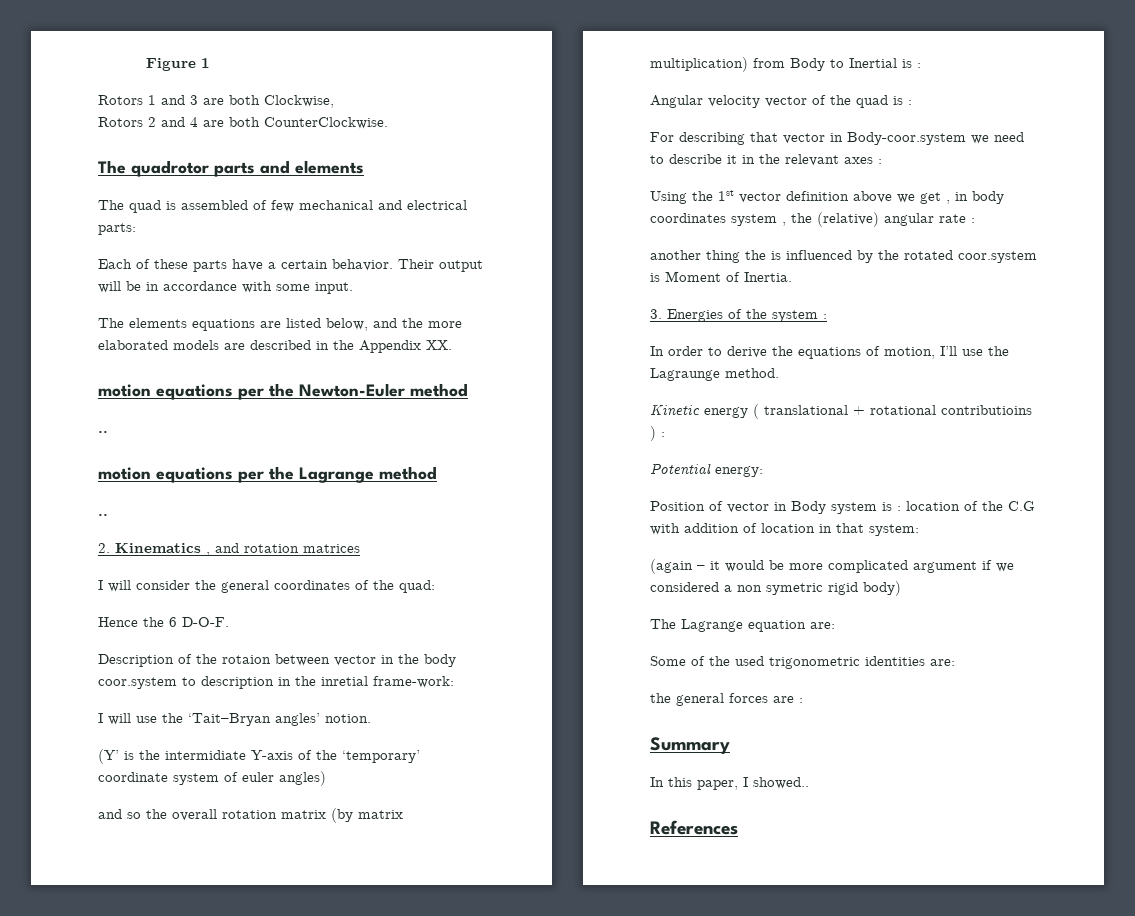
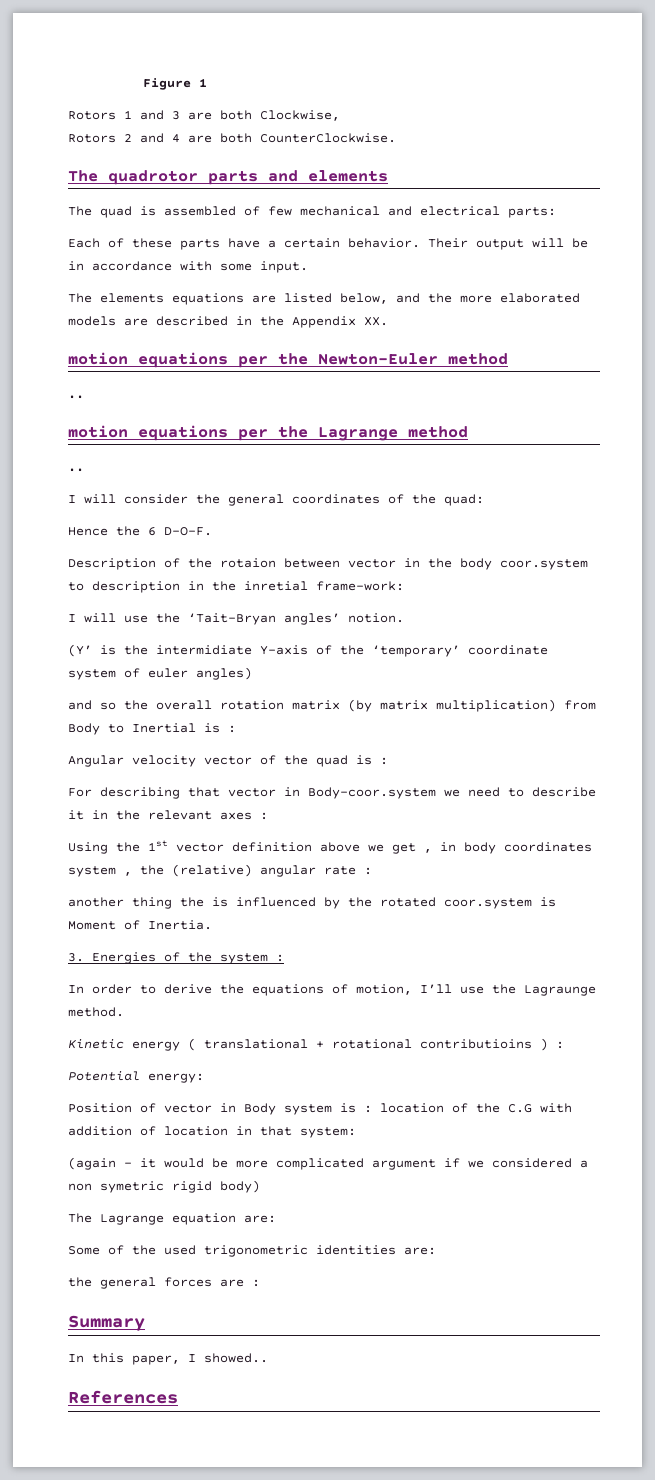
[98,543,360,556] // 2. Kinematics , and rotation matrices -> (84, 470) none

